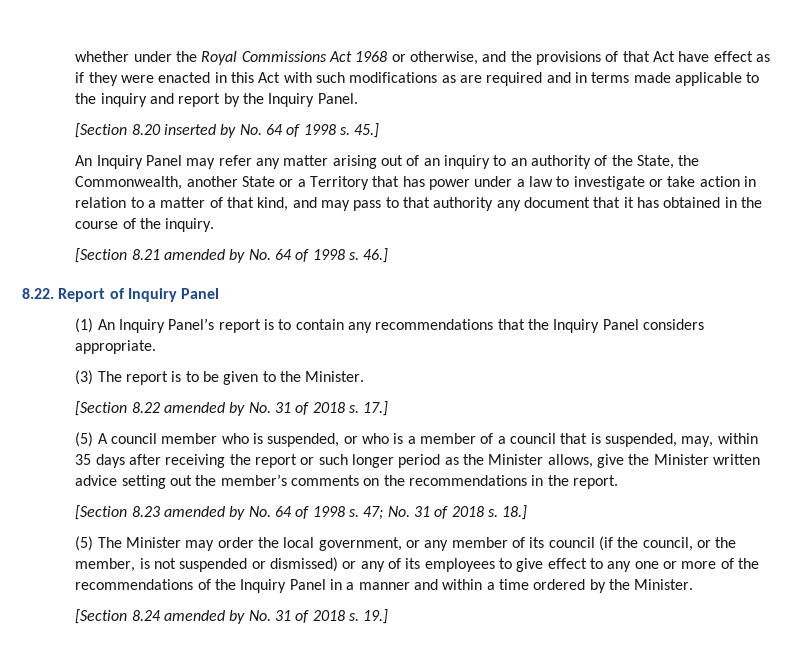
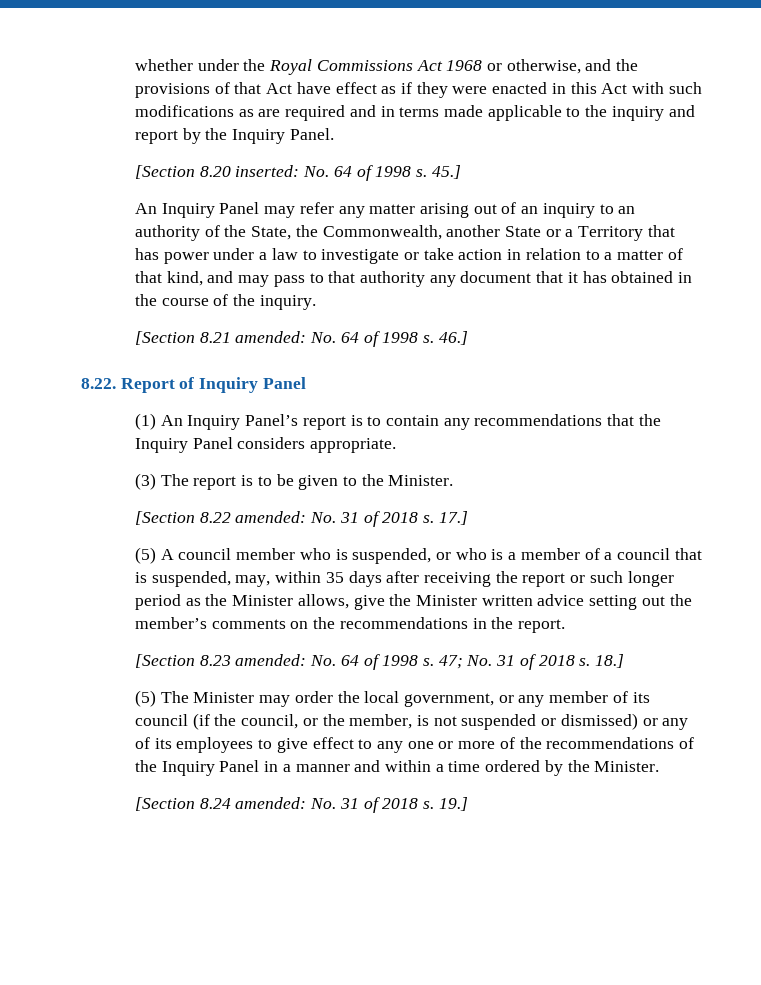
[164,124,237,138] inserted by -> [235,165,300,177] inserted:
[164,249,246,263] amended by -> [235,331,307,343] amended:
[164,402,246,416] amended by -> [235,511,307,523] amended:
[164,506,246,520] amended by -> [235,654,307,666] amended:
[164,610,246,624] amended by -> [235,797,307,809] amended:

